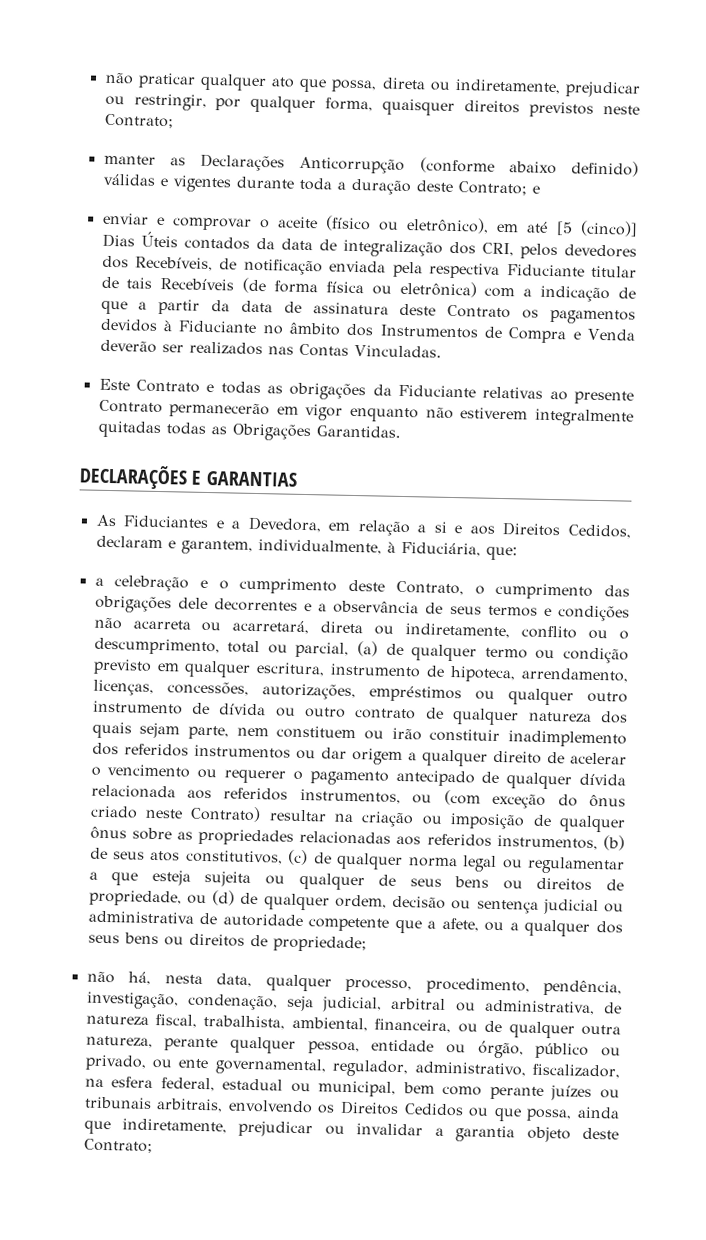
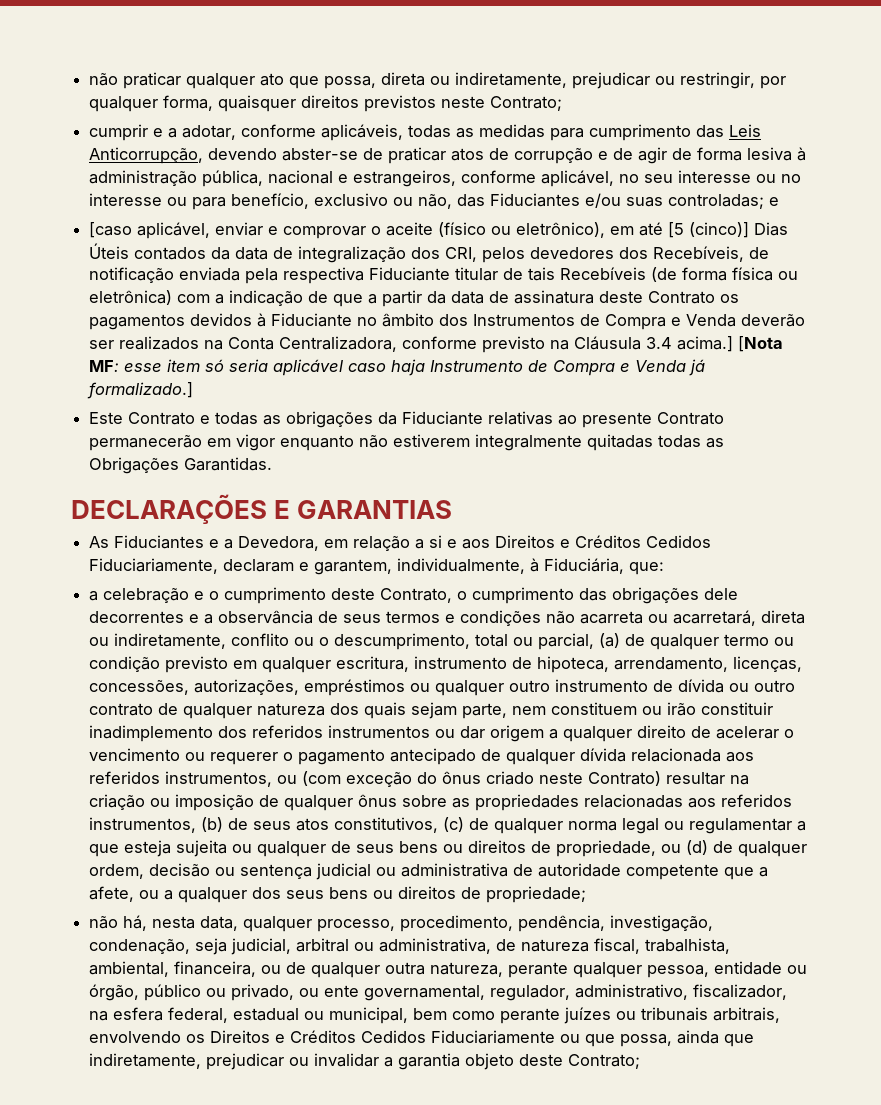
[103,153,639,177] [102,173,527,196] manter as Declarações Anticorrupção (conforme abaixo definido) válidas e vigentes durante toda a duração deste Contrato; -> [89,124,762,141] [89,147,807,164] [89,170,802,187] [89,193,765,210] cumprir e a adotar, conforme aplicáveis, todas as medidas para cumprimento das Leis Anticorrupção, devendo abster-se de praticar atos de corrupção e de agir de forma lesiva à administração pública, nacional e estrangeiros, conforme aplicável, no seu interesse ou no interesse ou para benefício, exclusivo ou não, das Fiduciantes e/ou suas controladas;
(540, 189) none -> [89,222,211,239] [caso aplicável,
[267,343,442,358] nas Contas Vinculadas. -> [204,336,784,353] [89,359,706,376] [87,382,194,399] na Conta Centralizadora, conforme previsto na Cláusula 3.4 acima.] [Nota MF: esse item só seria aplicável caso haja Instrumento de Compra e Venda já formalizado.]
[567,524,631,539] Cedidos, -> [560,535,712,548] [89,558,219,574] e Créditos Cedidos Fiduciariamente,
[403,1103,464,1117] Cedidos -> [275,1030,556,1044] e Créditos Cedidos Fiduciariamente

